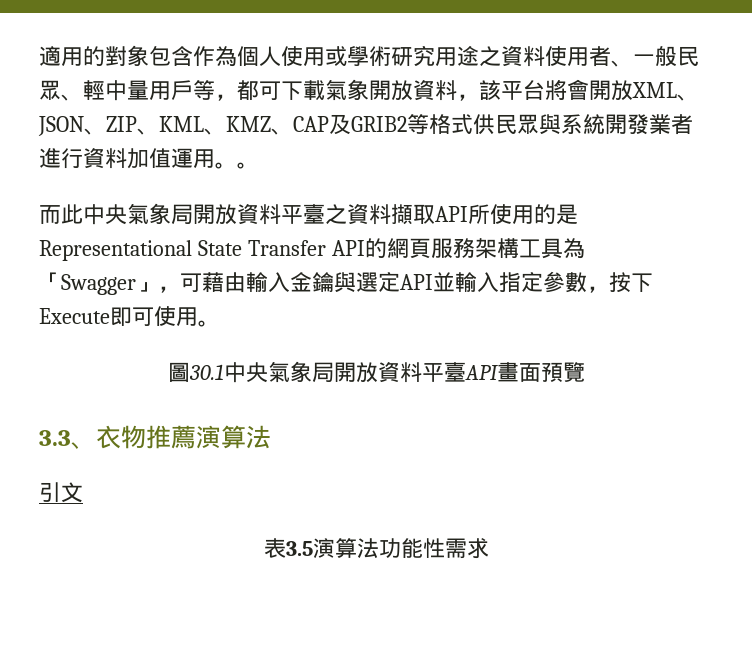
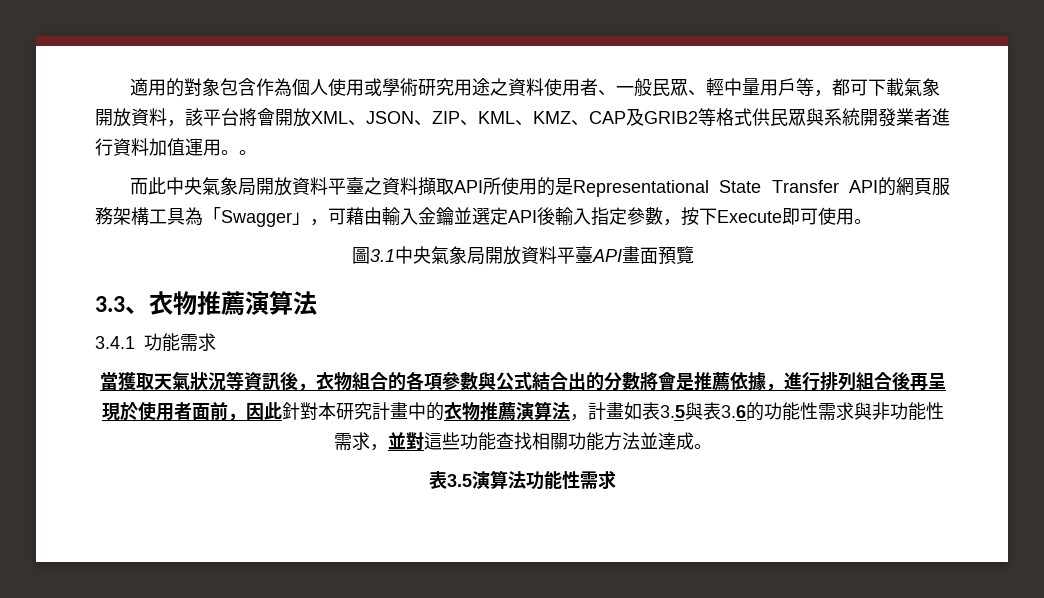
[334,272,356,293] 與 -> [454,207,472,224] 並
[433,272,455,292] 並 -> [537,207,555,225] 後
[188,364,224,380] 30.1 -> [369,249,395,262] 3.1
[39,482,83,503] 引文 -> [95,333,216,352] [99,371,946,391] [101,401,944,421] [333,432,712,451] 3.4.1功能需求 // 當獲取天氣狀況等資訊後，衣物組合的各項參數與公式結合出的分數將會是推薦依據，進行排列組合後再呈現於使用者面前，因此針對本研究計畫中的衣物推薦演算法，計畫如表3.5與表3.6的功能性需求與非功能性需求，並對這些功能查找相關功能方法並達成。

